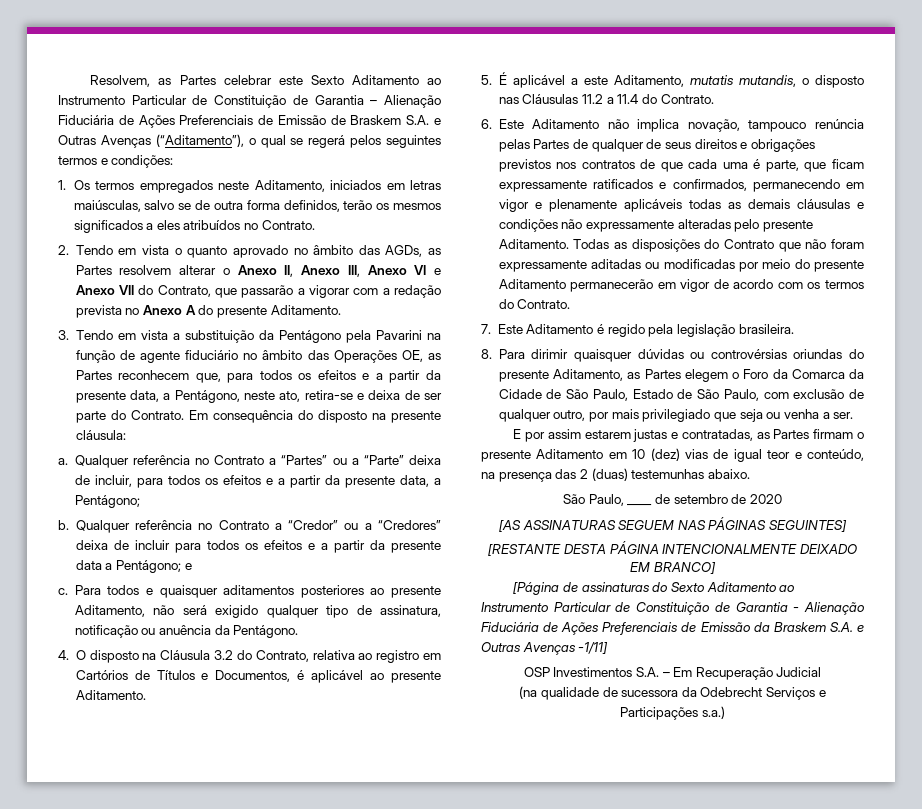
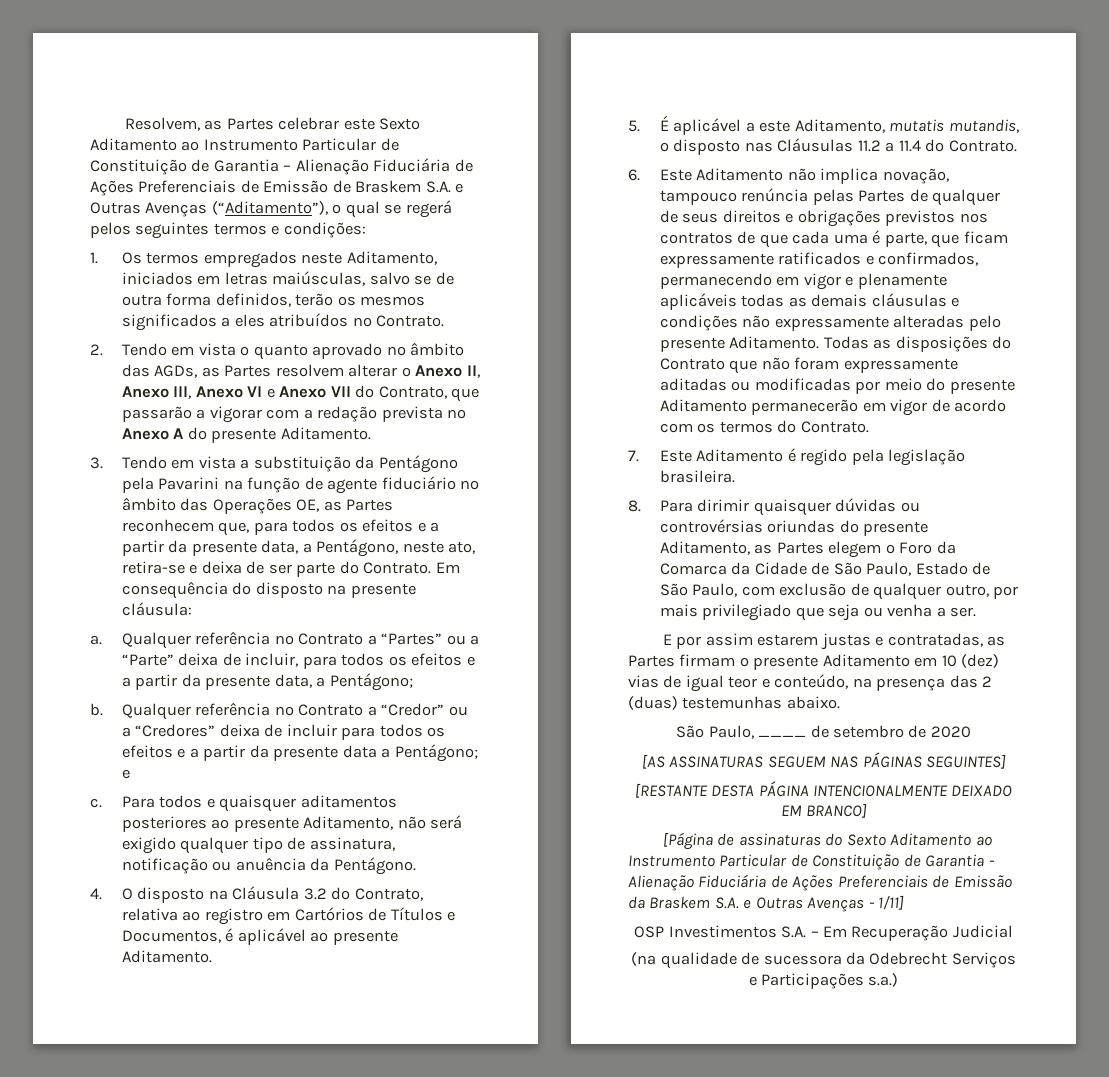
[578,642,609,654] -1/11] -> [868,895,905,910] - 1/11]

